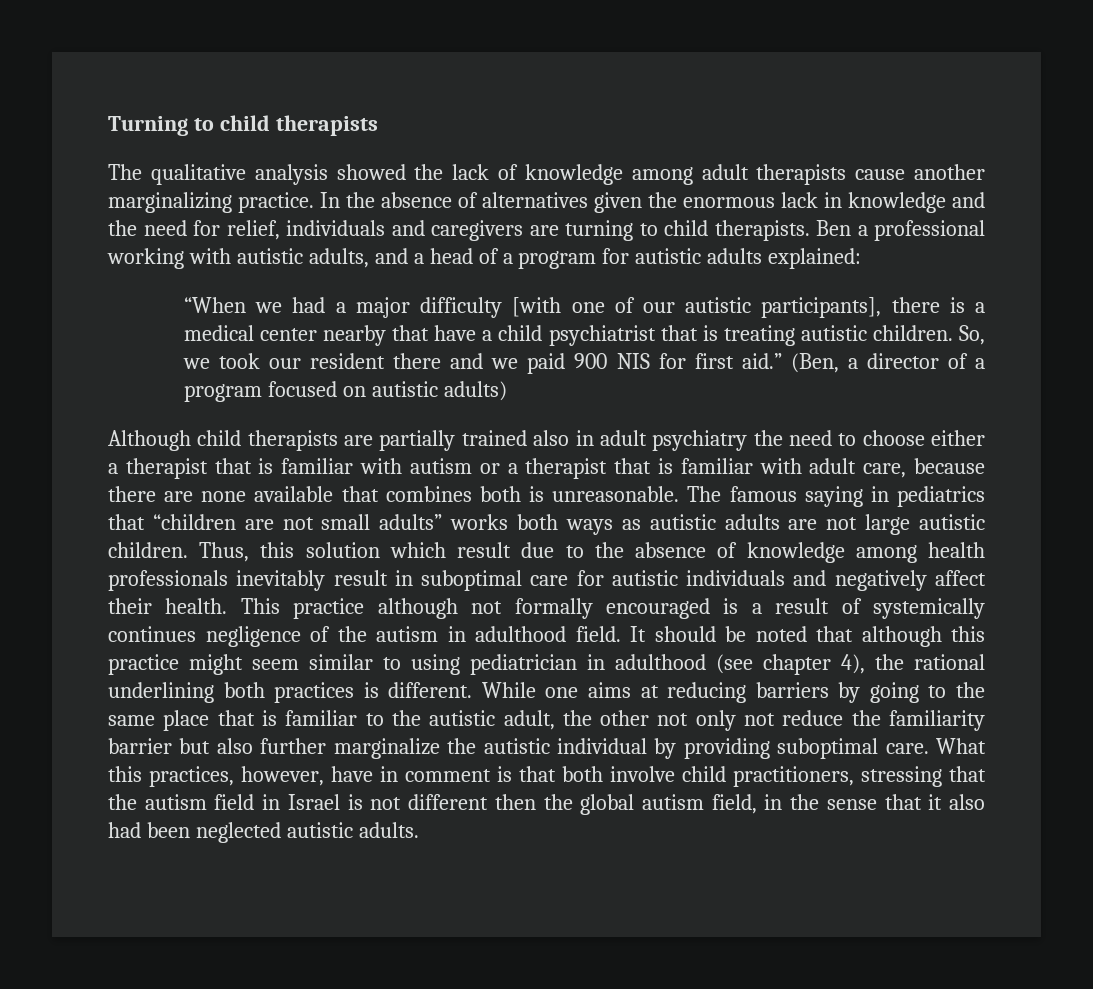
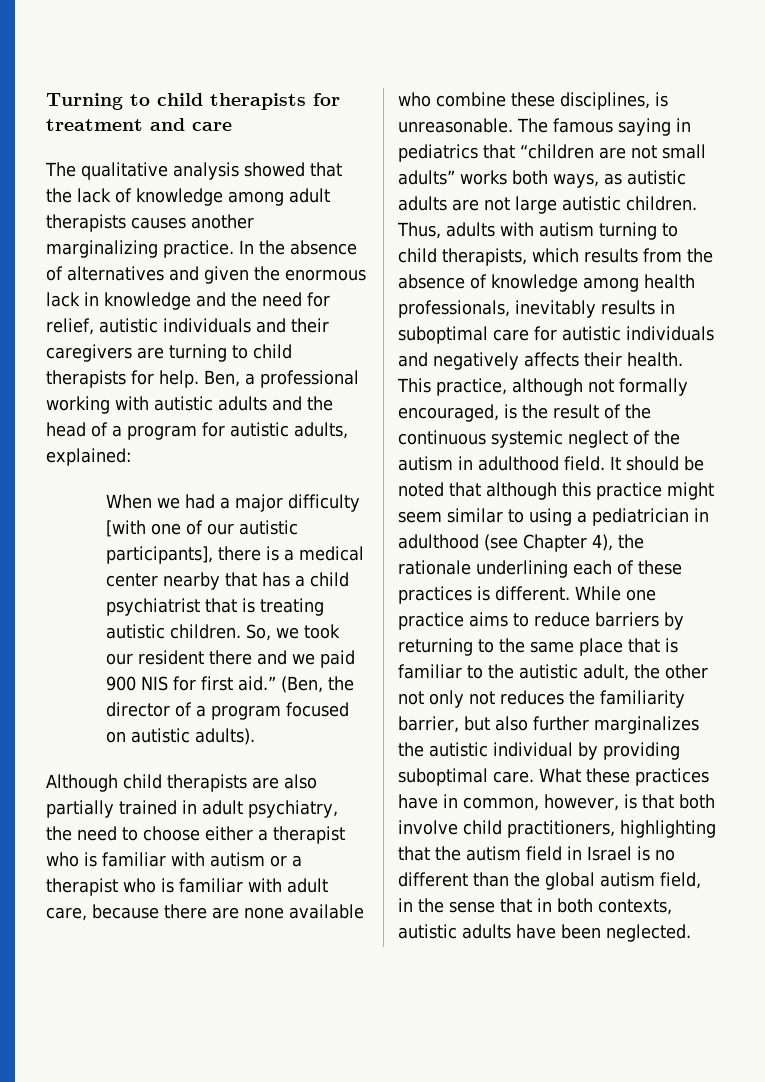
(378, 125) none -> [313,93,340,106] [46,118,232,131] for treatment and care
(406, 172) none -> [310,162,342,177] that
[855,169,906,180] cause -> [131,217,186,229] causes
(588, 200) none -> [169,266,199,281] and
[286,220,425,236] individuals and -> [99,318,329,333] autistic individuals and their
[714,220,851,241] therapists. Ben -> [46,370,240,388] therapists for help. Ben,
[308,248,424,268] adults, and a -> [218,396,333,411] adults and the
[707,248,763,264] adults -> [294,422,348,439] adults,
[184,297,247,313] “When -> [106,494,153,509] When
[434,325,477,341] have -> [262,572,291,587] has
[847,358,858,369] a -> [328,676,355,691] the
[443,381,507,401] adults) -> [195,728,256,745] adults).
(374, 440) none -> [284,774,317,789] also
[533,430,570,446] also -> (177, 807) none
[652,430,748,451] psychiatry -> [248,800,338,818] psychiatry,
[214,458,252,474] that -> [46,852,79,867] who
[614,458,652,474] that -> [123,878,156,893] who
[341,486,521,502] that combines both -> [398,92,650,110] who combine these disciplines,
[565,519,613,535] ways -> [553,173,599,188] ways,
[260,542,584,558] this solution which result due to -> [446,222,678,240] [398,248,682,266] adults with autism turning to child therapists, which results from
[108,570,388,591] professionals inevitably result -> [398,300,655,318] professionals, inevitably results
[934,570,986,586] affect -> [524,352,579,367] affects
[293,598,365,619] practice -> [436,378,507,396] practice,
[605,598,985,619] [108,626,301,647] encouraged is a result of systemically continues negligence -> [398,404,651,422] [398,430,628,448] encouraged, is the result of the continuous systemic neglect
(460, 664) none -> [577,511,587,523] a
[763,654,831,675] chapter -> [523,534,587,552] Chapter
[914,654,985,670] [108,682,265,703] rational underlining both -> [398,560,682,578] rationale underlining each of these
[588,682,747,703] aims at reducing -> [398,612,590,630] practice aims to reduce
[869,682,919,703] going -> [398,638,473,656] returning
[782,710,844,726] reduce -> [500,690,564,705] reduces
[108,738,172,754] barrier -> [398,716,459,733] barrier,
[333,738,440,759] marginalize -> [594,716,699,734] marginalizes
[108,766,491,787] this practices, however, have in comment -> [586,768,709,786] [398,794,619,811] these practices have in common, however,
[861,766,942,787] stressing -> [620,820,716,838] highlighting
[370,794,536,810] not different then -> [655,849,675,861] [398,872,509,887] no different than
[928,794,985,810] [108,822,419,843] it also had been neglected autistic adults. -> [537,898,672,915] [398,924,691,942] in both contexts, autistic adults have been neglected.

